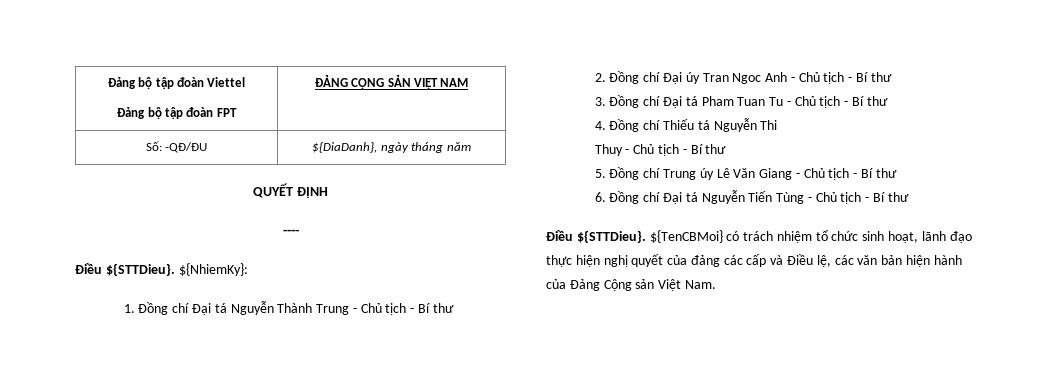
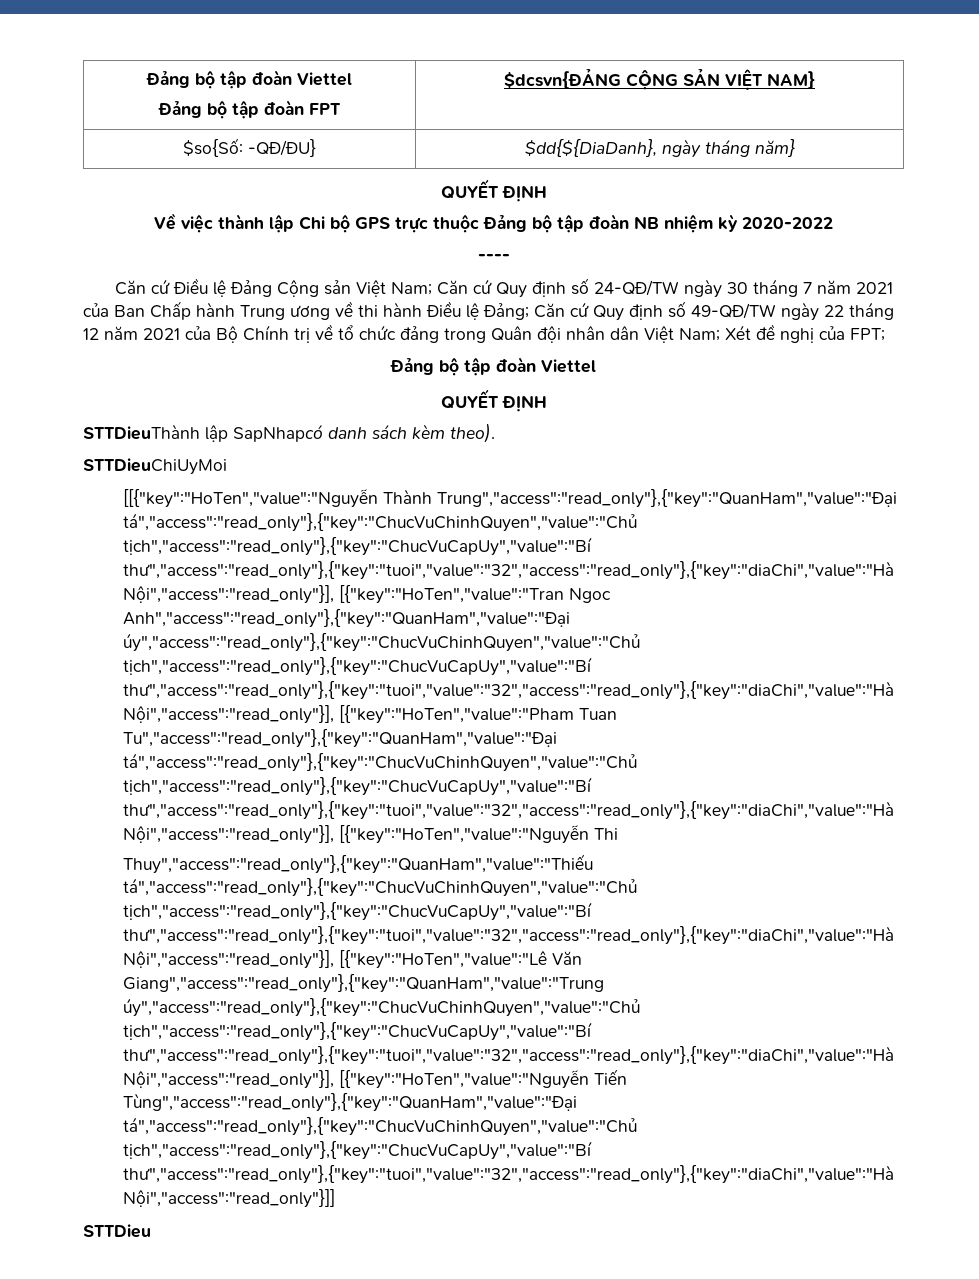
[314,74,348,87] ĐẢNG -> [504,69,621,89] $dcsvn{ĐẢNG
[440,78,469,87] [145,141,208,153] [312,142,378,153] NAM // Số: -QĐ/ĐU | ${DiaDanh}, -> [767,71,815,89] [183,138,316,157] [524,139,657,157] NAM} // $so{Số: -QĐ/ĐU} | $dd{${DiaDanh},
[446,142,471,151] [253,183,328,198] [282,229,299,235] [75,263,248,276] [123,301,454,315] [594,71,892,84] [594,95,888,108] [594,118,778,132] [594,144,727,156] [594,167,897,180] [594,190,909,204] [546,230,972,243] [546,254,962,267] [546,279,716,291] năm // QUYẾT ĐỊNH // ---- // Điều ${STTDieu}. ${NhiemKy}: // 1. Đồng chí Đại tá Nguyễn Thành Trung - Chủ tịch - Bí thư // 2. Đồng chí Đại úy Tran Ngoc Anh - Chủ tịch - Bí thư // 3. Đồng chí Đại tá Pham Tuan Tu - Chủ tịch - Bí thư // 4. Đồng chí Thiếu tá Nguyễn Thi // Thuy - Chủ tịch - Bí thư // 5. Đồng chí Trung úy Lê Văn Giang - Chủ tịch - Bí thư // 6. Đồng chí Đại tá Nguyễn Tiến Tùng - Chủ tịch - Bí thư // Điều ${STTDieu}. ${TenCBMoi} có trách nhiệm tổ chức sinh hoạt, lãnh đạo thực hiện nghị quyết của đảng các cấp và Điều lệ, các văn bản hiện hành của Đảng Cộng sản Việt Nam. -> [754,139,795,157] [440,179,547,202] [154,213,833,233] [477,254,510,261] [115,278,894,298] [83,301,894,321] [83,324,885,343] [390,357,596,376] [440,389,547,412] [83,423,495,443] [83,458,227,475] [123,489,898,508] [123,513,638,532] [123,537,593,556] [123,561,895,580] [123,585,612,604] [123,609,571,628] [123,633,641,652] [123,657,593,676] [123,681,895,700] [123,705,618,724] [123,729,558,748] [123,753,638,772] [123,777,593,796] [123,801,895,820] [123,825,619,844] [123,854,594,874] [123,878,638,897] [123,902,593,921] [123,926,895,945] [123,950,583,969] [123,974,605,993] [123,998,641,1017] [123,1022,593,1041] [123,1046,895,1065] [123,1069,628,1089] [123,1093,578,1112] [123,1117,638,1136] [123,1141,593,1160] [123,1165,895,1184] [123,1189,336,1208] [83,1224,151,1238] năm} // QUYẾT ĐỊNH // Về việc thành lập Chi bộ GPS trực thuộc Đảng bộ tập đoàn NB nhiệm kỳ 2020-2022 // ---- // Căn cứ Điều lệ Đảng Cộng sản Việt Nam; Căn cứ Quy định số 24-QĐ/TW ngày 30 tháng 7 năm 2021 của Ban Chấp hành Trung ương về thi hành Điều lệ Đảng; Căn cứ Quy định số 49-QĐ/TW ngày 22 tháng 12 năm 2021 của Bộ Chính trị về tổ chức đảng trong Quân đội nhân dân Việt Nam; Xét đề nghị của FPT; // Đảng bộ tập đoàn Viettel // QUYẾT ĐỊNH // STTDieuThành lập SapNhapcó danh sách kèm theo). // STTDieuChiUyMoi // [[{"key":"HoTen","value":"Nguyễn Thành Trung","access":"read_only"},{"key":"QuanHam","value":"Đại tá","access":"read_only"},{"key":"ChucVuChinhQuyen","value":"Chủ tịch","access":"read_only"},{"key":"ChucVuCapUy","value":"Bí thư","access":"read_only"},{"key":"tuoi","value":"32","access":"read_only"},{"key":"diaChi","value":"Hà Nội","access":"read_only"}], [{"key":"HoTen","value":"Tran Ngoc Anh","access":"read_only"},{"key":"QuanHam","value":"Đại úy","access":"read_only"},{"key":"ChucVuChinhQuyen","value":"Chủ tịch","access":"read_only"},{"key":"ChucVuCapUy","value":"Bí thư","access":"read_only"},{"key":"tuoi","value":"32","access":"read_only"},{"key":"diaChi","value":"Hà Nội","access":"read_only"}], [{"key":"HoTen","value":"Pham Tuan Tu","access":"read_only"},{"key":"QuanHam","value":"Đại tá","access":"read_only"},{"key":"ChucVuChinhQuyen","value":"Chủ tịch","access":"read_only"},{"key":"ChucVuCapUy","value":"Bí thư","access":"read_only"},{"key":"tuoi","value":"32","access":"read_only"},{"key":"diaChi","value":"Hà Nội","access":"read_only"}], [{"key":"HoTen","value":"Nguyễn Thi // Thuy","access":"read_only"},{"key":"QuanHam","value":"Thiếu tá","access":"read_only"},{"key":"ChucVuChinhQuyen","value":"Chủ tịch","access":"read_only"},{"key":"ChucVuCapUy","value":"Bí thư","access":"read_only"},{"key":"tuoi","value":"32","access":"read_only"},{"key":"diaChi","value":"Hà Nội","access":"read_only"}], [{"key":"HoTen","value":"Lê Văn Giang","access":"read_only"},{"key":"QuanHam","value":"Trung úy","access":"read_only"},{"key":"ChucVuChinhQuyen","value":"Chủ tịch","access":"read_only"},{"key":"ChucVuCapUy","value":"Bí thư","access":"read_only"},{"key":"tuoi","value":"32","access":"read_only"},{"key":"diaChi","value":"Hà Nội","access":"read_only"}], [{"key":"HoTen","value":"Nguyễn Tiến Tùng","access":"read_only"},{"key":"QuanHam","value":"Đại tá","access":"read_only"},{"key":"ChucVuChinhQuyen","value":"Chủ tịch","access":"read_only"},{"key":"ChucVuCapUy","value":"Bí thư","access":"read_only"},{"key":"tuoi","value":"32","access":"read_only"},{"key":"diaChi","value":"Hà Nội","access":"read_only"}]] // STTDieu

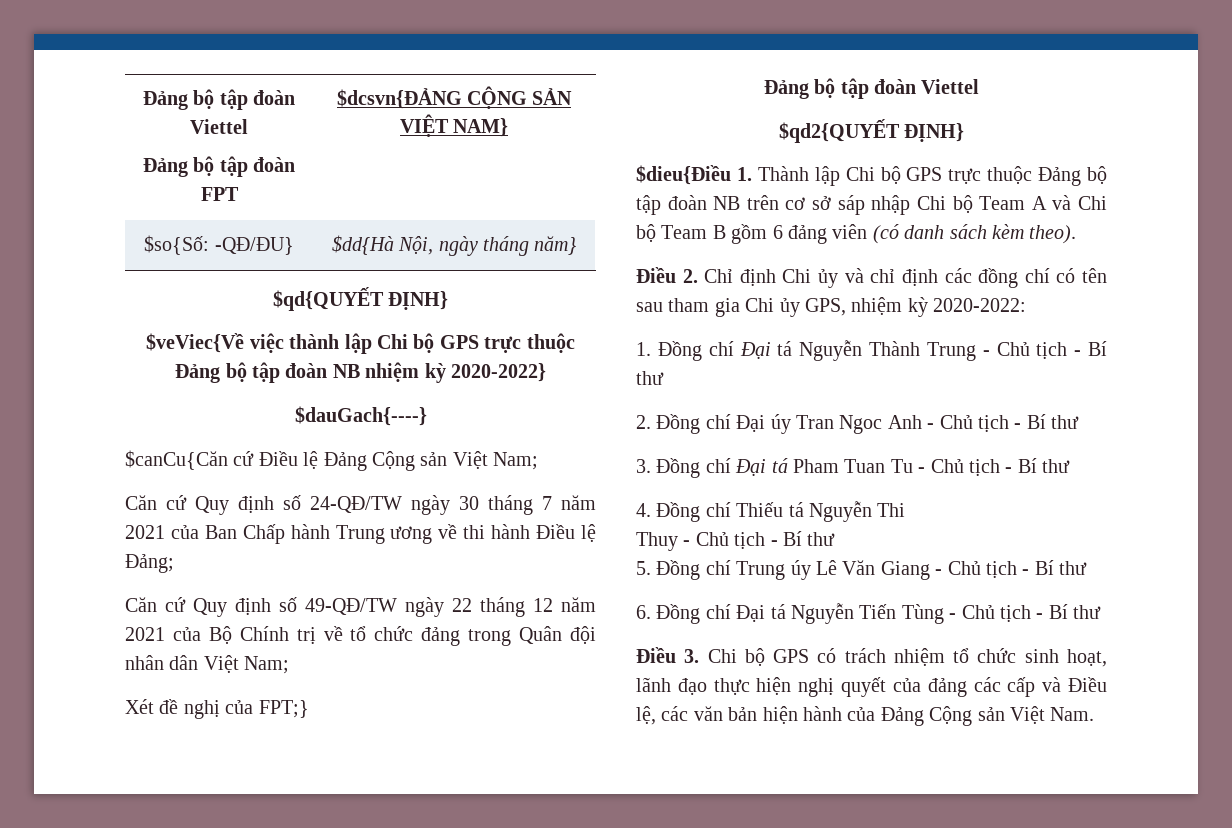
[524,139,657,157] $dd{${DiaDanh}, -> [331,235,434,255] $dd{Hà Nội,
[440,179,547,202] [154,213,176,230] QUYẾT ĐỊNH // Về -> [272,287,449,311] [146,333,245,353] $qd{QUYẾT ĐỊNH} // $veViec{Về
[742,217,833,229] [477,254,510,261] [115,280,147,295] 2020-2022 // ---- // Căn -> [450,363,546,382] [294,406,427,426] [125,450,228,470] 2020-2022} // $dauGach{----} // $canCu{Căn
(433, 288) none -> (539, 461) //
(529, 311) none -> (174, 563) //
(720, 334) none -> (290, 665) //
[850,328,885,341] [390,357,596,376] [440,389,547,412] [83,423,495,443] [83,458,227,475] [123,489,898,508] [123,513,638,532] [123,537,593,556] [123,561,895,580] [123,585,612,604] [123,609,571,628] [123,633,641,652] [123,657,593,676] [123,681,895,700] [123,705,618,724] [123,729,558,748] [123,753,638,772] [123,777,593,796] [123,801,895,820] [123,825,619,844] [123,854,594,874] [123,878,638,897] [123,902,593,921] [123,926,895,945] [123,950,583,969] [123,974,605,993] [123,998,641,1017] [123,1022,593,1041] [123,1046,895,1065] [123,1069,628,1089] [123,1093,578,1112] [123,1117,638,1136] [123,1141,593,1160] [123,1165,895,1184] [123,1189,336,1208] [83,1224,151,1238] FPT; // Đảng bộ tập đoàn Viettel // QUYẾT ĐỊNH // STTDieuThành lập SapNhapcó danh sách kèm theo). // STTDieuChiUyMoi // [[{"key":"HoTen","value":"Nguyễn Thành Trung","access":"read_only"},{"key":"QuanHam","value":"Đại tá","access":"read_only"},{"key":"ChucVuChinhQuyen","value":"Chủ tịch","access":"read_only"},{"key":"ChucVuCapUy","value":"Bí thư","access":"read_only"},{"key":"tuoi","value":"32","access":"read_only"},{"key":"diaChi","value":"Hà Nội","access":"read_only"}], [{"key":"HoTen","value":"Tran Ngoc Anh","access":"read_only"},{"key":"QuanHam","value":"Đại úy","access":"read_only"},{"key":"ChucVuChinhQuyen","value":"Chủ tịch","access":"read_only"},{"key":"ChucVuCapUy","value":"Bí thư","access":"read_only"},{"key":"tuoi","value":"32","access":"read_only"},{"key":"diaChi","value":"Hà Nội","access":"read_only"}], [{"key":"HoTen","value":"Pham Tuan Tu","access":"read_only"},{"key":"QuanHam","value":"Đại tá","access":"read_only"},{"key":"ChucVuChinhQuyen","value":"Chủ tịch","access":"read_only"},{"key":"ChucVuCapUy","value":"Bí thư","access":"read_only"},{"key":"tuoi","value":"32","access":"read_only"},{"key":"diaChi","value":"Hà Nội","access":"read_only"}], [{"key":"HoTen","value":"Nguyễn Thi // Thuy","access":"read_only"},{"key":"QuanHam","value":"Thiếu tá","access":"read_only"},{"key":"ChucVuChinhQuyen","value":"Chủ tịch","access":"read_only"},{"key":"ChucVuCapUy","value":"Bí thư","access":"read_only"},{"key":"tuoi","value":"32","access":"read_only"},{"key":"diaChi","value":"Hà Nội","access":"read_only"}], [{"key":"HoTen","value":"Lê Văn Giang","access":"read_only"},{"key":"QuanHam","value":"Trung úy","access":"read_only"},{"key":"ChucVuChinhQuyen","value":"Chủ tịch","access":"read_only"},{"key":"ChucVuCapUy","value":"Bí thư","access":"read_only"},{"key":"tuoi","value":"32","access":"read_only"},{"key":"diaChi","value":"Hà Nội","access":"read_only"}], [{"key":"HoTen","value":"Nguyễn Tiến Tùng","access":"read_only"},{"key":"QuanHam","value":"Đại tá","access":"read_only"},{"key":"ChucVuChinhQuyen","value":"Chủ tịch","access":"read_only"},{"key":"ChucVuCapUy","value":"Bí thư","access":"read_only"},{"key":"tuoi","value":"32","access":"read_only"},{"key":"diaChi","value":"Hà Nội","access":"read_only"}]] // STTDieu -> [258,700,309,718] [763,78,980,99] [778,119,965,143] [636,165,1107,186] [636,195,1107,215] [636,224,1077,244] [636,267,1107,288] [636,297,1027,317] [636,340,1107,361] [636,371,664,385] [636,414,1080,434] [636,458,1071,478] [636,501,906,522] [636,531,836,551] [636,560,1088,580] [636,603,1102,624] [636,647,1107,667] [636,677,1107,697] [636,706,1095,726] FPT;} // Đảng bộ tập đoàn Viettel // $qd2{QUYẾT ĐỊNH} // $dieu{Điều 1. Thành lập Chi bộ GPS trực thuộc Đảng bộ tập đoàn NB trên cơ sở sáp nhập Chi bộ Team A và Chi bộ Team B gồm 6 đảng viên (có danh sách kèm theo). // Điều 2. Chỉ định Chi ủy và chỉ định các đồng chí có tên sau tham gia Chi ủy GPS, nhiệm kỳ 2020-2022: // 1. Đồng chí Đại tá Nguyễn Thành Trung - Chủ tịch - Bí thư // 2. Đồng chí Đại úy Tran Ngoc Anh - Chủ tịch - Bí thư // 3. Đồng chí Đại tá Pham Tuan Tu - Chủ tịch - Bí thư // 4. Đồng chí Thiếu tá Nguyễn Thi // Thuy - Chủ tịch - Bí thư // 5. Đồng chí Trung úy Lê Văn Giang - Chủ tịch - Bí thư // 6. Đồng chí Đại tá Nguyễn Tiến Tùng - Chủ tịch - Bí thư // Điều 3. Chi bộ GPS có trách nhiệm tổ chức sinh hoạt, lãnh đạo thực hiện nghị quyết của đảng các cấp và Điều lệ, các văn bản hiện hành của Đảng Cộng sản Việt Nam.

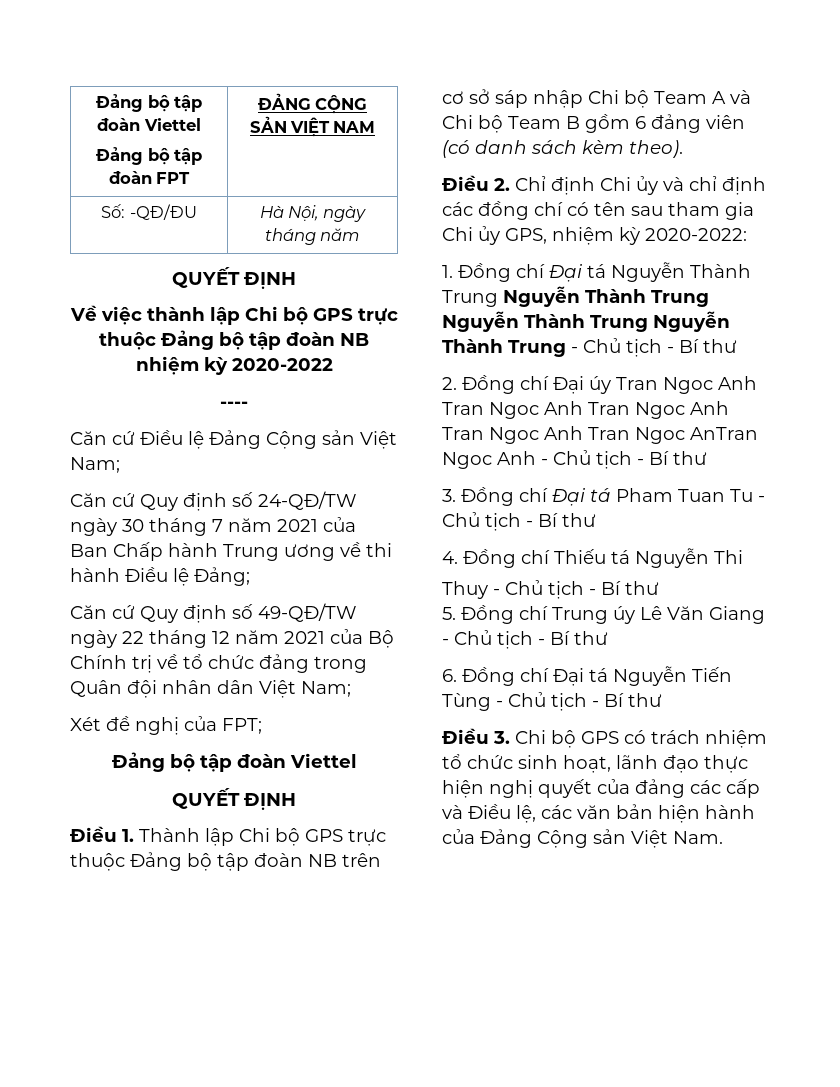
[336,88,462,109] $dcsvn{ĐẢNG -> [257,93,311,110] ĐẢNG
[453,118,509,137] [144,235,294,255] [331,235,577,256] [272,287,449,311] [146,333,245,353] NAM} // $so{Số: -QĐ/ĐU} | $dd{Hà Nội, ngày tháng năm} // $qd{QUYẾT ĐỊNH} // $veViec{Về -> [333,121,376,133] [101,204,197,220] [259,205,367,222] [264,228,361,245] [172,267,296,289] [69,305,97,321] NAM // Số: -QĐ/ĐU | Hà Nội, ngày tháng năm // QUYẾT ĐỊNH // Về
[450,363,546,382] [294,406,427,426] [125,450,228,470] 2020-2022} // $dauGach{----} // $canCu{Căn -> [231,358,333,371] [220,401,248,408] [70,431,107,445] 2020-2022 // ---- // Căn
[258,700,309,718] [763,78,980,99] [778,119,965,143] [636,165,731,185] FPT;} // Đảng bộ tập đoàn Viettel // $qd2{QUYẾT ĐỊNH} // $dieu{Điều -> [222,718,262,734] [111,752,357,772] [172,788,296,810] [70,826,117,842] FPT; // Đảng bộ tập đoàn Viettel // QUYẾT ĐỊNH // Điều
(976, 351) none -> [503,286,709,307] [442,311,730,332] [442,339,566,357] Nguyễn Thành Trung Nguyễn Thành Trung Nguyễn Thành Trung
(922, 422) none -> [442,401,729,419] [442,426,758,444] [442,451,536,469] Tran Ngoc Anh Tran Ngoc Anh Tran Ngoc Anh Tran Ngoc AnTran Ngoc Anh

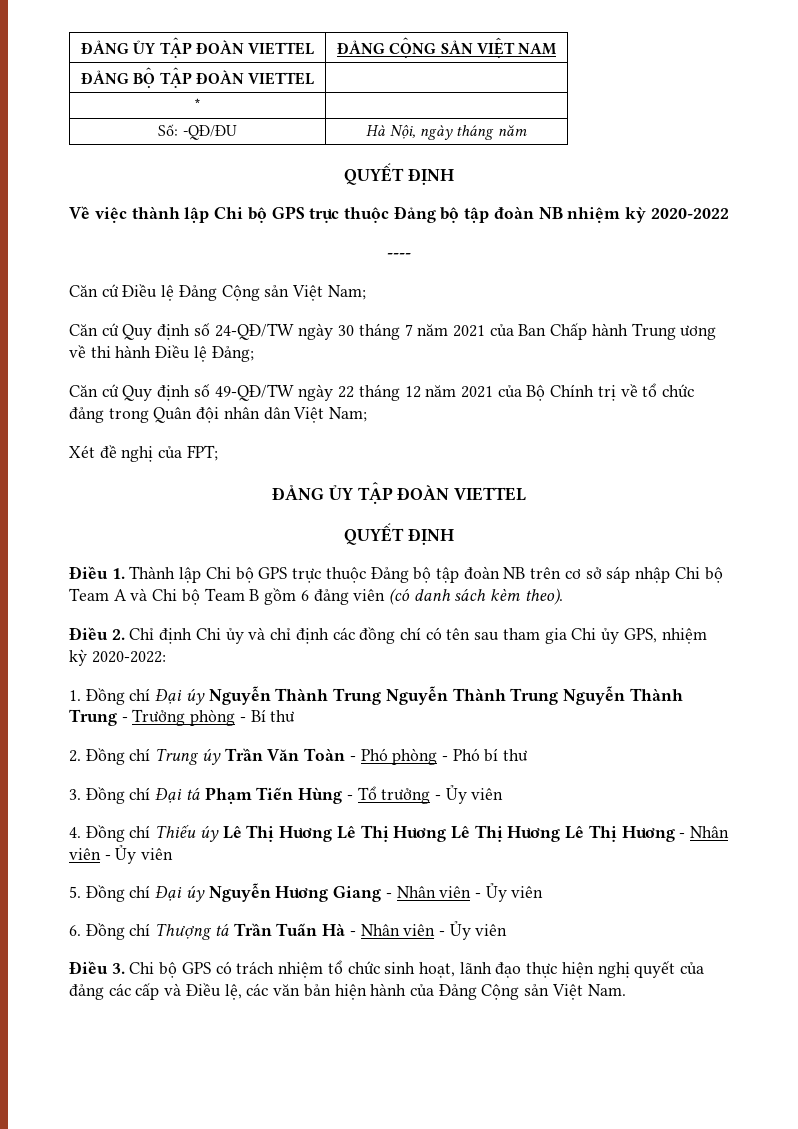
[96,94,202,112] [97,118,201,131] [96,147,202,165] [108,171,191,184] Đảng bộ tập đoàn Viettel // Đảng bộ tập đoàn FPT -> [80,37,315,58] ĐẢNG ỦY TẬP ĐOÀN VIETTEL
(376, 127) none -> [80,67,315,88] [194,98,201,110] // ĐẢNG BỘ TẬP ĐOÀN VIETTEL | // * |
[111,752,357,772] Đảng bộ tập đoàn Viettel -> [272,482,526,504] ĐẢNG ỦY TẬP ĐOÀN VIETTEL
[587,262,751,282] [442,290,498,307] tá Nguyễn Thành Trung -> [185,689,205,705] úy
[583,338,662,357] Chủ tịch -> [132,709,236,726] Trưởng phòng
[553,376,757,394] [442,401,729,419] [442,426,758,444] [442,450,669,469] Đại úy Tran Ngoc Anh Tran Ngoc Anh Tran Ngoc Anh Tran Ngoc Anh Tran Ngoc AnTran Ngoc Anh - Chủ tịch - Bí -> [155,748,499,765] Trung úy Trần Văn Toàn - Phó phòng - Phó bí
[616,488,765,502] [442,512,596,531] [442,548,743,568] [442,580,659,599] [442,605,765,624] [442,630,608,649] [442,666,732,686] [442,692,662,711] Pham Tuan Tu - Chủ tịch - Bí thư // 4. Đồng chí Thiếu tá Nguyễn Thi // Thuy - Chủ tịch - Bí thư // 5. Đồng chí Trung úy Lê Văn Giang - Chủ tịch - Bí thư // 6. Đồng chí Đại tá Nguyễn Tiến Tùng - Chủ tịch - Bí thư -> [204,785,504,804] [69,824,730,842] [69,845,174,864] [69,883,544,902] [69,921,508,940] Phạm Tiến Hùng - Tổ trưởng - Ủy viên // 4. Đồng chí Thiếu úy Lê Thị Hương Lê Thị Hương Lê Thị Hương Lê Thị Hương - Nhân viên - Ủy viên // 5. Đồng chí Đại úy Nguyễn Hương Giang - Nhân viên - Ủy viên // 6. Đồng chí Thượng tá Trần Tuấn Hà - Nhân viên - Ủy viên

